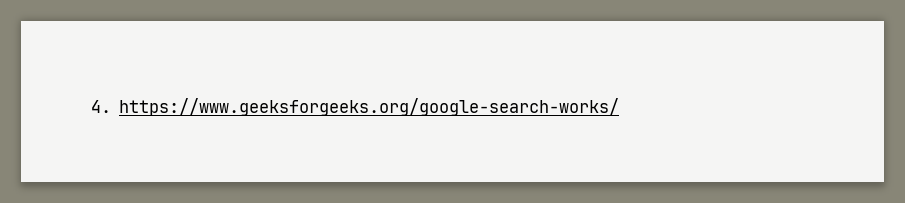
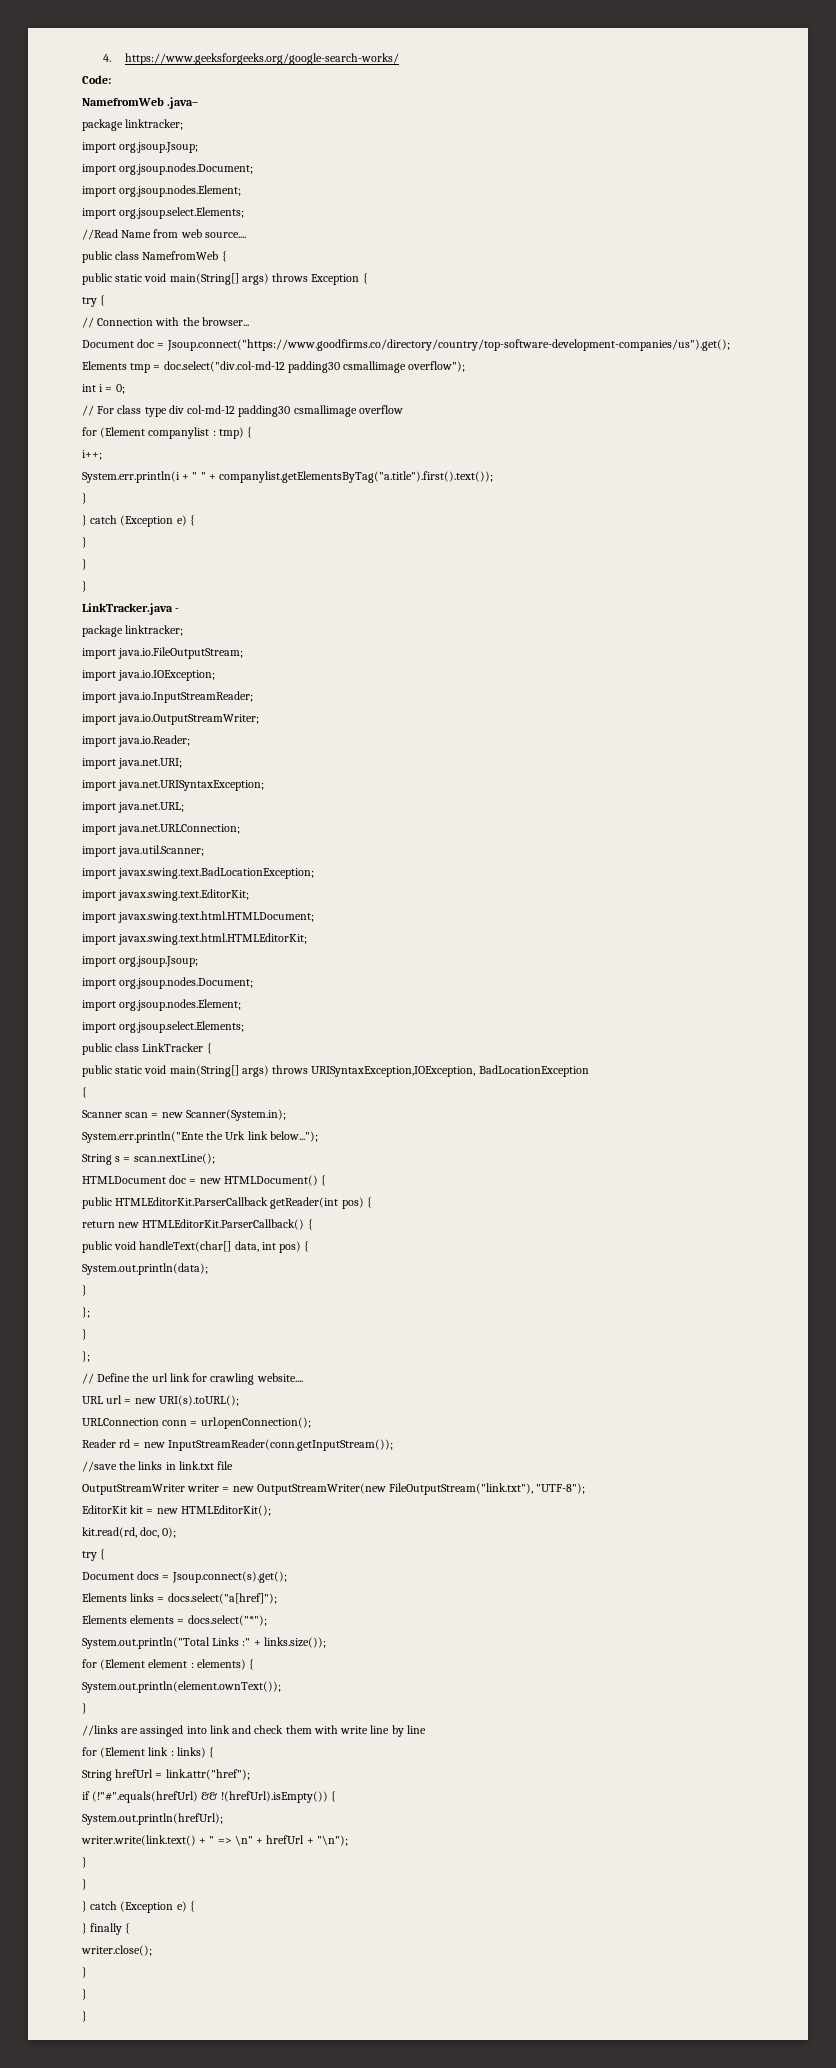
(620, 107) none -> [82,75,111,84] [82,97,199,109] [82,119,184,131] [82,142,199,153] [82,163,254,175] [82,185,242,197] [82,207,245,219] [82,229,246,240] [82,251,227,263] [82,273,368,285] [82,295,106,307] [82,317,249,328] [82,339,730,351] [82,361,466,373] [82,384,125,394] [82,405,403,417] [82,427,253,439] [82,450,102,460] [82,471,494,483] [82,493,87,504] [82,515,195,527] [82,537,87,548] [82,559,87,570] [82,581,87,592] [82,603,180,615] [82,625,184,637] [82,647,244,659] [82,670,216,681] [82,691,254,703] [82,714,260,725] [82,735,191,747] [82,758,183,769] [82,780,265,791] [82,802,185,813] [82,824,241,835] [82,845,205,857] [82,867,315,879] [82,889,250,901] [82,911,315,923] [82,933,308,945] [82,956,199,967] [82,977,254,989] [82,999,242,1011] [82,1021,245,1033] [82,1043,212,1055] [82,1065,589,1077] [82,1087,87,1098] [82,1109,286,1121] [82,1131,318,1143] [82,1153,215,1165] [82,1175,327,1186] [82,1197,372,1209] [82,1219,313,1230] [82,1241,310,1253] [82,1263,208,1275] [82,1285,87,1296] [82,1307,90,1318] [82,1329,87,1340] [82,1351,90,1362] [82,1373,303,1385] [82,1395,239,1406] [82,1417,311,1429] [82,1439,393,1451] [82,1461,234,1472] [82,1483,586,1495] [82,1505,271,1516] [82,1527,177,1538] [82,1549,106,1561] [82,1571,287,1583] [82,1593,277,1604] [82,1615,267,1626] [82,1637,326,1649] [82,1659,255,1670] [82,1681,281,1693] [82,1703,87,1714] [82,1725,426,1737] [82,1747,215,1758] [82,1769,250,1781] [82,1791,336,1803] [82,1813,223,1825] [81,1835,348,1846] [82,1857,87,1868] [82,1879,87,1890] [82,1901,195,1913] [82,1923,131,1935] [81,1945,152,1956] [82,1967,87,1978] [82,1989,87,2000] [82,2011,87,2022] // Code: // NamefromWeb .java– // package linktracker; // import org.jsoup.Jsoup; // import org.jsoup.nodes.Document; // import org.jsoup.nodes.Element; // import org.jsoup.select.Elements; // //Read Name from web source.... // public class NamefromWeb { // public static void main(String[] args) throws Exception { // try { // // Connection with the browser... // Document doc = Jsoup.connect("https://www.goodfirms.co/directory/country/top-software-development-companies/us").get(); // Elements tmp = doc.select("div.col-md-12 padding30 csmallimage overflow"); // int i = 0; // // For class type div col-md-12 padding30 csmallimage overflow // for (Element companylist : tmp) { // i++; // System.err.println(i + " " + companylist.getElementsByTag("a.title").first().text()); // } // } catch (Exception e) { // } // } // } // LinkTracker.java - // package linktracker; // import java.io.FileOutputStream; // import java.io.IOException; // import java.io.InputStreamReader; // import java.io.OutputStreamWriter; // import java.io.Reader; // import java.net.URI; // import java.net.URISyntaxException; // import java.net.URL; // import java.net.URLConnection; // import java.util.Scanner; // import javax.swing.text.BadLocationException; // import javax.swing.text.EditorKit; // import javax.swing.text.html.HTMLDocument; // import javax.swing.text.html.HTMLEditorKit; // import org.jsoup.Jsoup; // import org.jsoup.nodes.Document; // import org.jsoup.nodes.Element; // import org.jsoup.select.Elements; // public class LinkTracker { // public static void main(String[] args) throws URISyntaxException,IOException, BadLocationException // { // Scanner scan = new Scanner(System.in); // System.err.println("Ente the Urk link below..."); // String s = scan.nextLine(); // HTMLDocument doc = new HTMLDocument() { // public HTMLEditorKit.ParserCallback getReader(int pos) { // return new HTMLEditorKit.ParserCallback() { // public void handleText(char[] data, int pos) { // System.out.println(data); // } // }; // } // }; // // Define the url link for crawling website.... // URL url = new URI(s).toURL(); // URLConnection conn = url.openConnection(); // Reader rd = new InputStreamReader(conn.getInputStream()); // //save the links in link.txt file // OutputStreamWriter writer = new OutputStreamWriter(new FileOutputStream("link.txt"), "UTF-8"); // EditorKit kit = new HTMLEditorKit(); // kit.read(rd, doc, 0); // try { // Document docs = Jsoup.connect(s).get(); // Elements links = docs.select("a[href]"); // Elements elements = docs.select("*"); // System.out.println("Total Links :" + links.size()); // for (Element element : elements) { // System.out.println(element.ownText()); // } // //links are assinged into link and check them with write line by line // for (Element link : links) { // String hrefUrl = link.attr("href"); // if (!"#".equals(hrefUrl) && !(hrefUrl).isEmpty()) { // System.out.println(hrefUrl); // writer.write(link.text() + " => \n" + hrefUrl + "\n"); // } // } // } catch (Exception e) { // } finally { // writer.close(); // } // } // }

